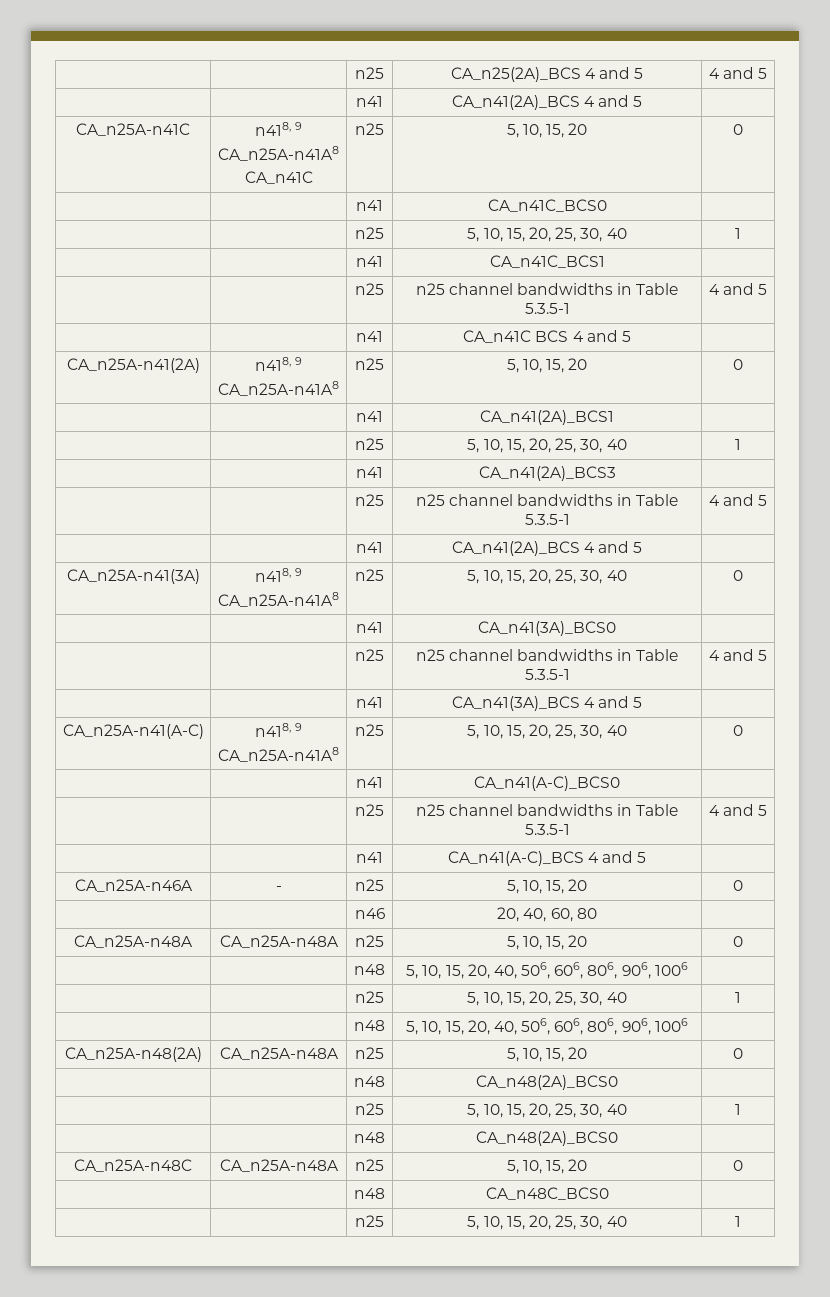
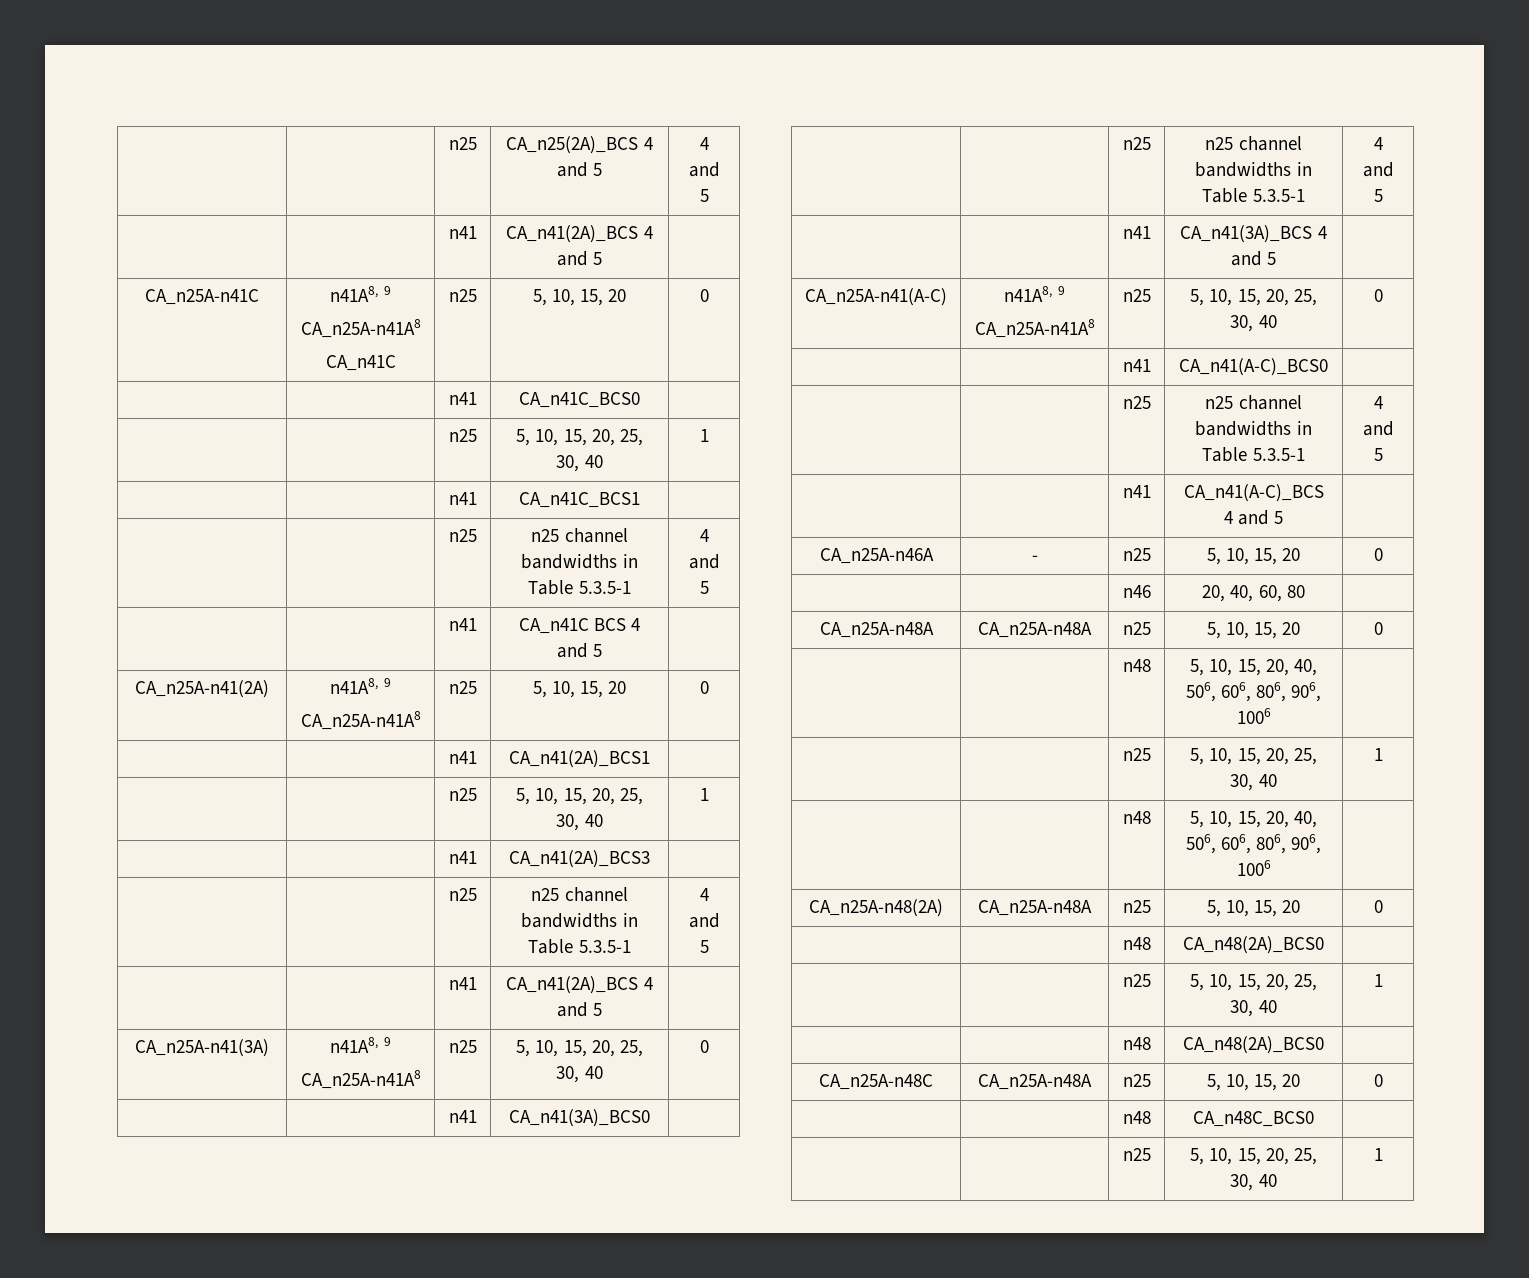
[254,122,291,136] n418, -> [330,286,379,302] n41A8,
[254,357,291,371] n418, -> [330,678,379,694] n41A8,
[254,568,291,582] n418, -> [330,1037,379,1053] n41A8,
[254,723,291,737] n418, -> [1004,286,1053,302] n41A8,

